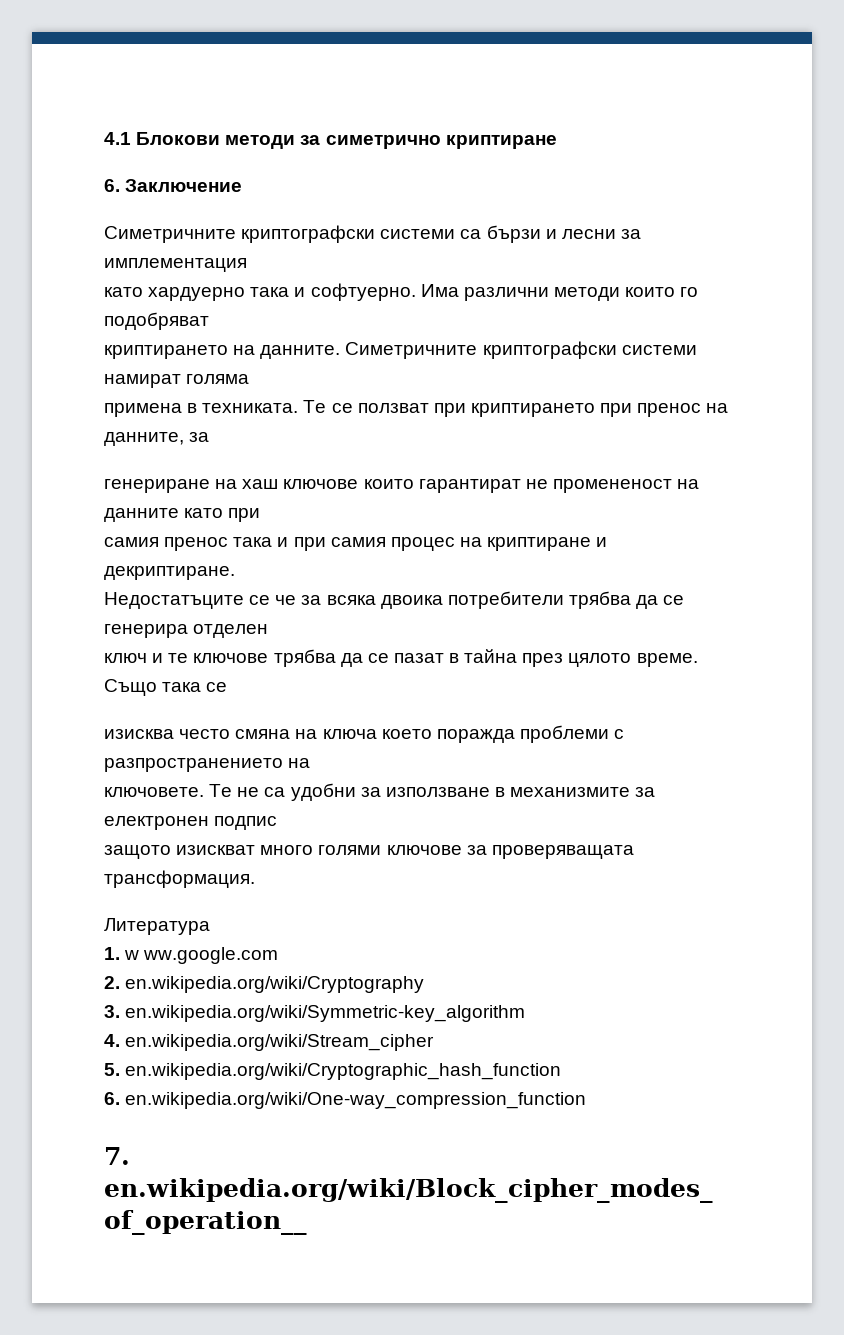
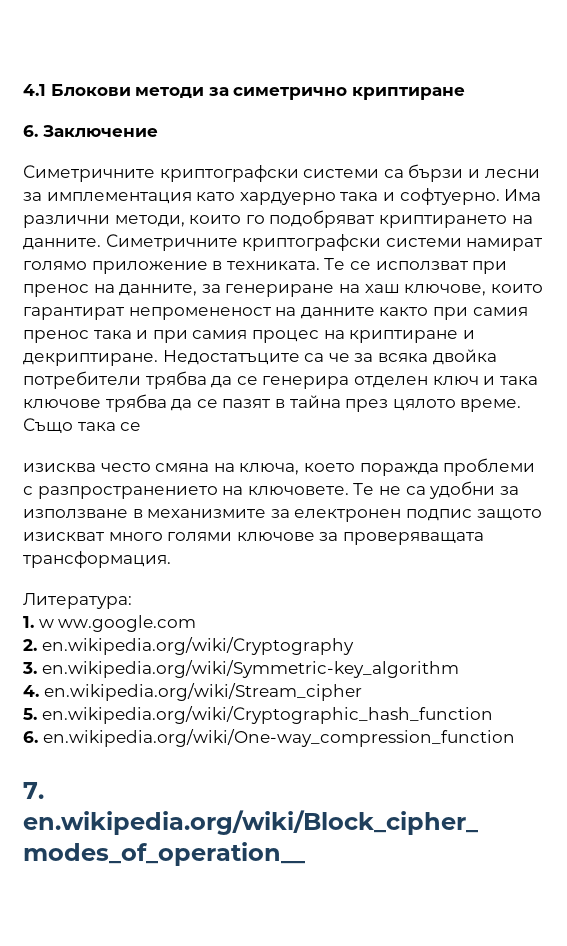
(247, 265) // -> (192, 198) none
[553,287,620,301] методи -> [114,215,185,227] методи,
(209, 321) // -> (375, 219) none
[186,374,250,384] [104,403,182,417] голяма // примена -> [23,261,208,274] голямо приложение
[357,403,595,417] ползват при криптирането -> [375,261,468,270] исползват
(210, 437) // -> (221, 288) none
[283,479,359,489] ключове -> [404,284,487,296] ключове,
[525,479,672,493] не промененост -> [128,307,271,320] непромененост
[184,508,261,522] като при // -> [379,307,468,320] както при
[104,592,271,609] // Недостатъците се -> [162,350,325,365] Недостатъците са
[380,595,443,609] двоика -> [432,349,497,365] двойка
(269, 631) // -> (428, 382) none
[168,653,189,663] те -> [499,376,538,385] така
[393,653,444,663] пазат -> [222,399,271,408] пазят
[322,729,377,739] ключа -> [239,463,300,475] ключа,
(311, 763) // -> (244, 490) none
(278, 823) // -> (472, 515) none
[104,918,210,935] Литература -> [23,593,132,609] Литература:

